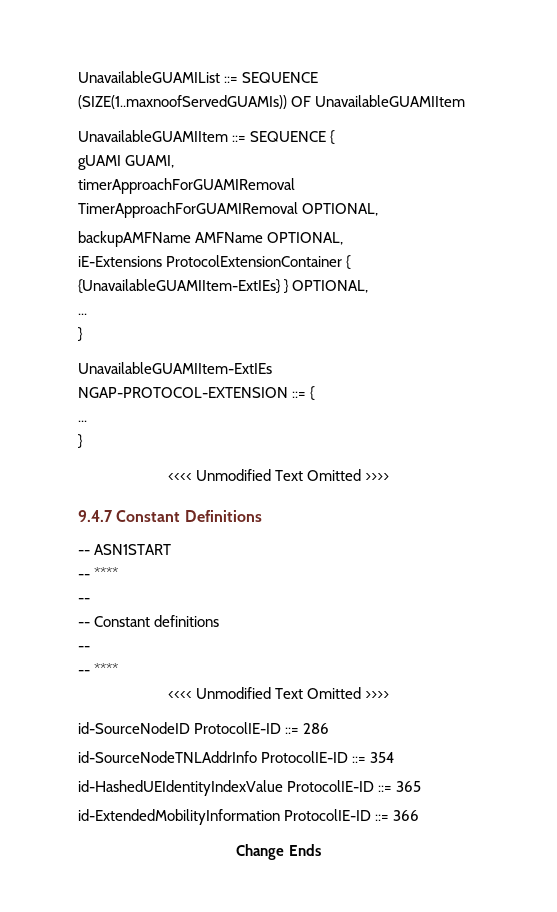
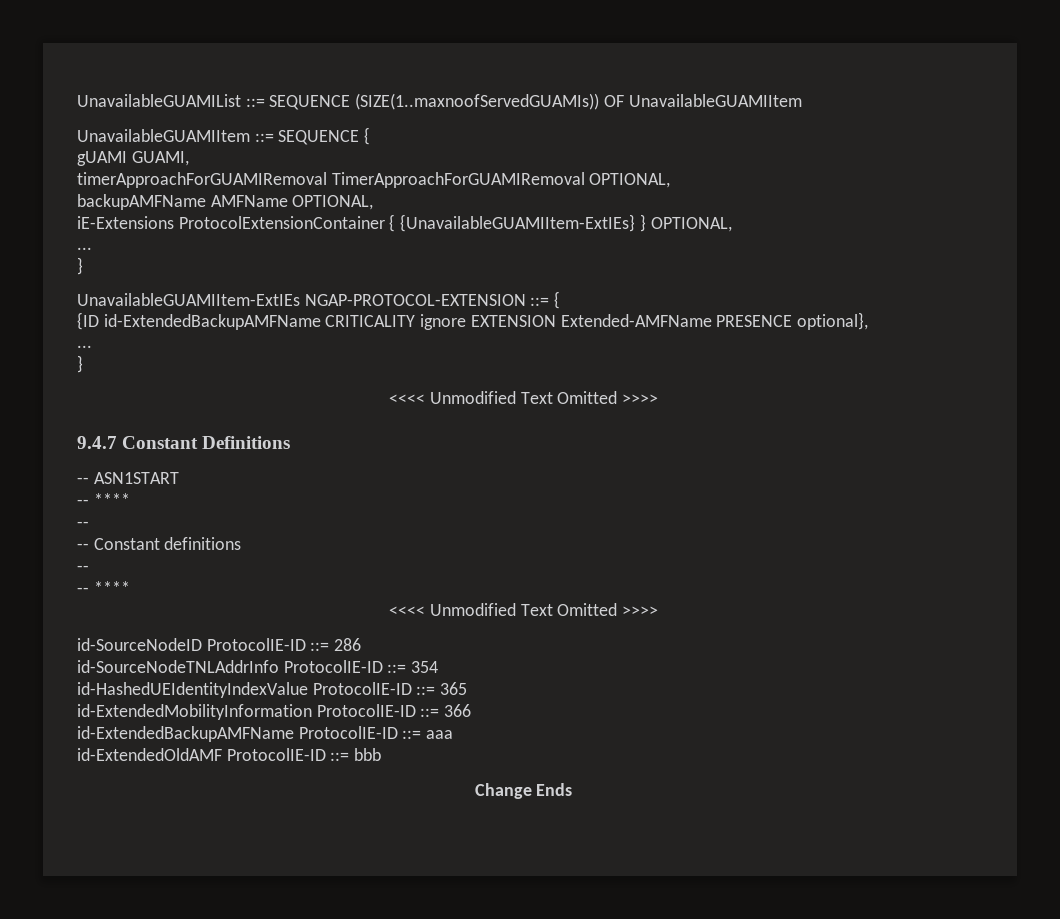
(316, 393) none -> [77,312,869,330] // {ID id-ExtendedBackupAMFName CRITICALITY ignore EXTENSION Extended-AMFName PRESENCE optional},
(420, 815) none -> [77,726,454,742] [77,748,382,761] // id-ExtendedBackupAMFName ProtocolIE-ID ::= aaa // id-ExtendedOldAMF ProtocolIE-ID ::= bbb

